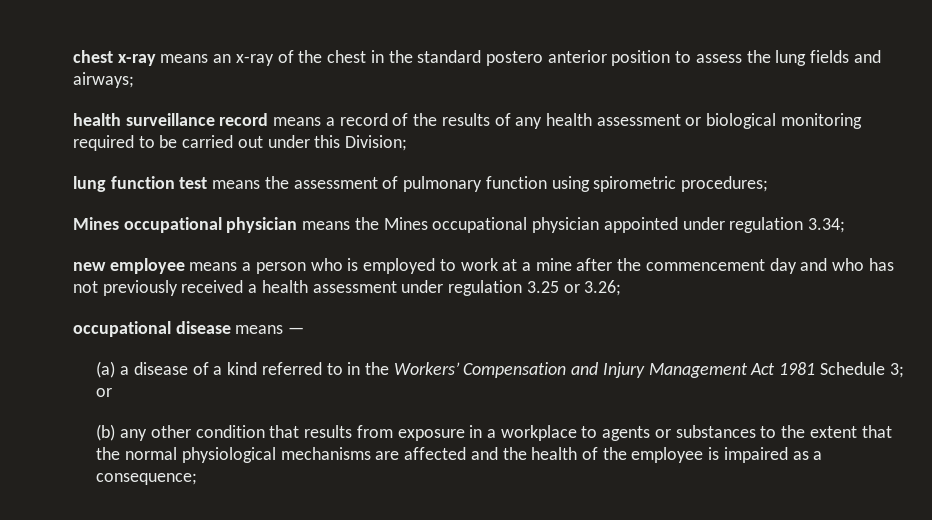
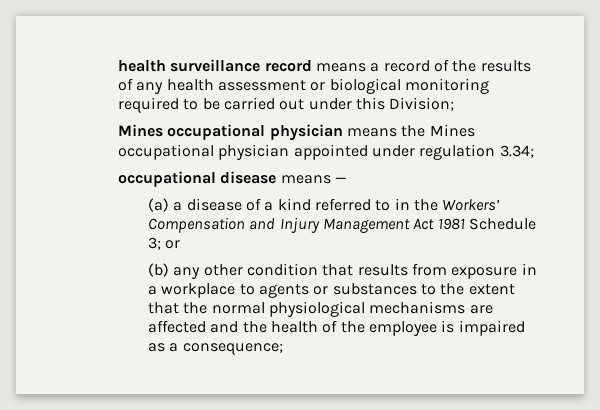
[72,50,881,66] [72,72,134,88] chest x-ray means an x-ray of the chest in the standard postero anterior position to assess the lung fields and airways; // -> (118, 66) none
[72,176,768,192] // lung function test means the assessment of pulmonary function using spirometric procedures; -> (455, 104) none
[72,258,894,274] [72,280,622,296] // new employee means a person who is employed to work at a mine after the commencement day and who has not previously received a health assessment under regulation 3.25 or 3.26; -> (534, 151) none

